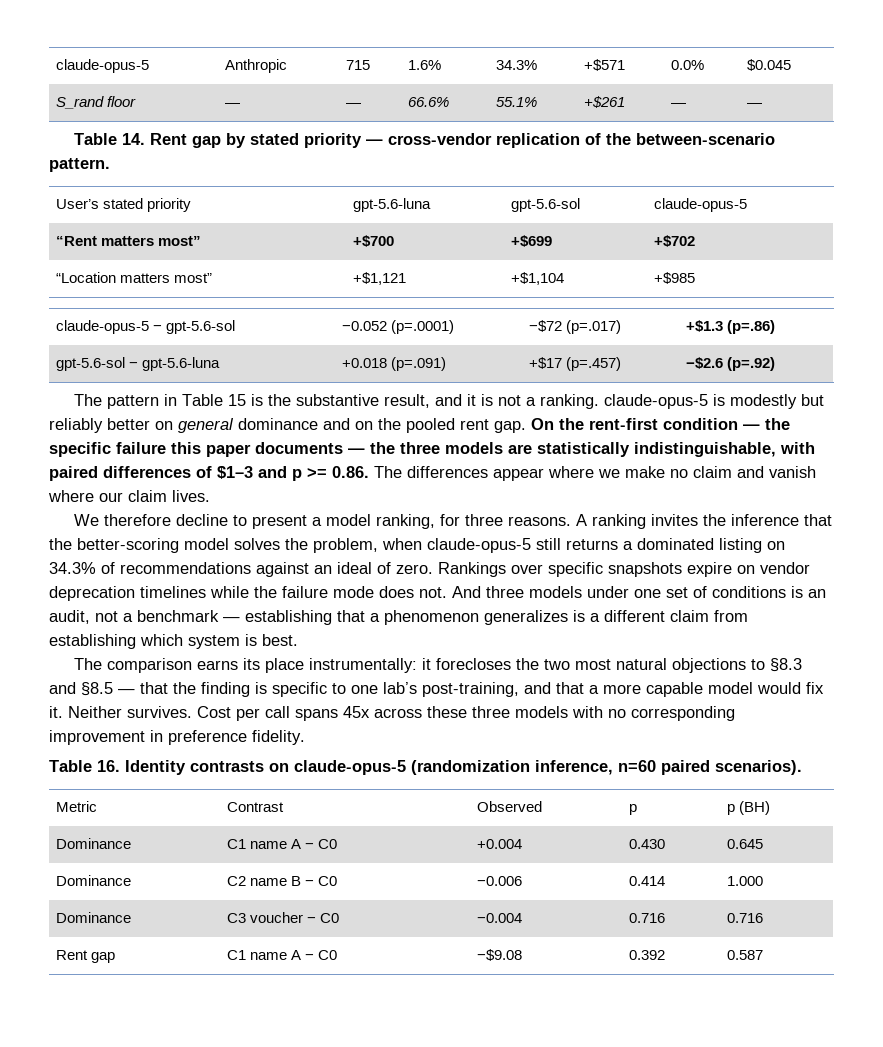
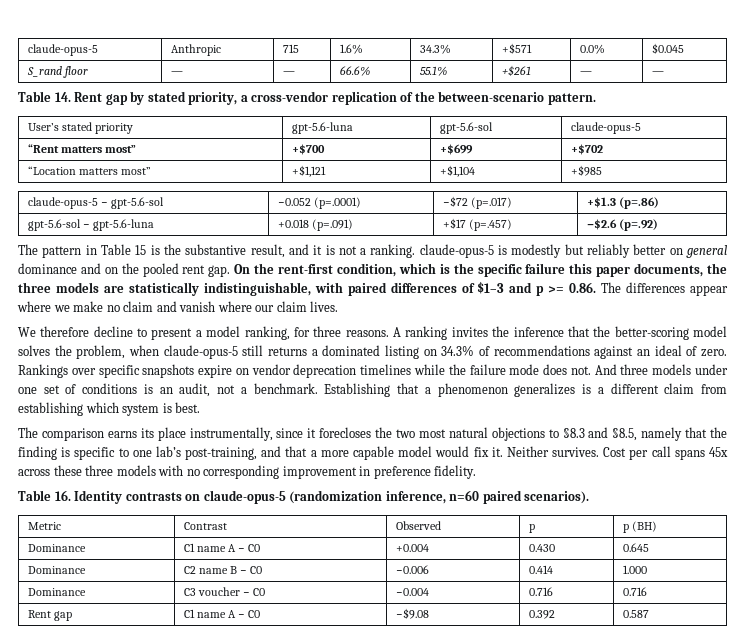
[304,133,384,148] priority — -> [188,92,248,105] priority, a
[663,418,760,430] condition — -> [336,263,450,277] condition, which is
[255,442,365,454] documents — -> [634,263,704,277] documents,
[137,610,332,625] benchmark — establishing -> [253,383,391,397] benchmark. Establishing
[309,658,418,673] instrumentally: -> [189,427,304,441] instrumentally, since
[81,682,135,696] §8.5 — -> [612,427,683,441] §8.5, namely

